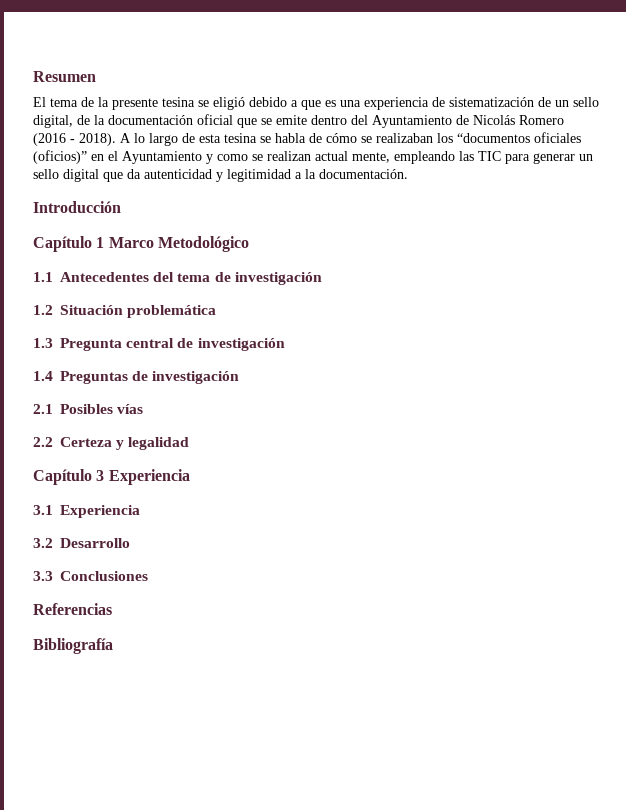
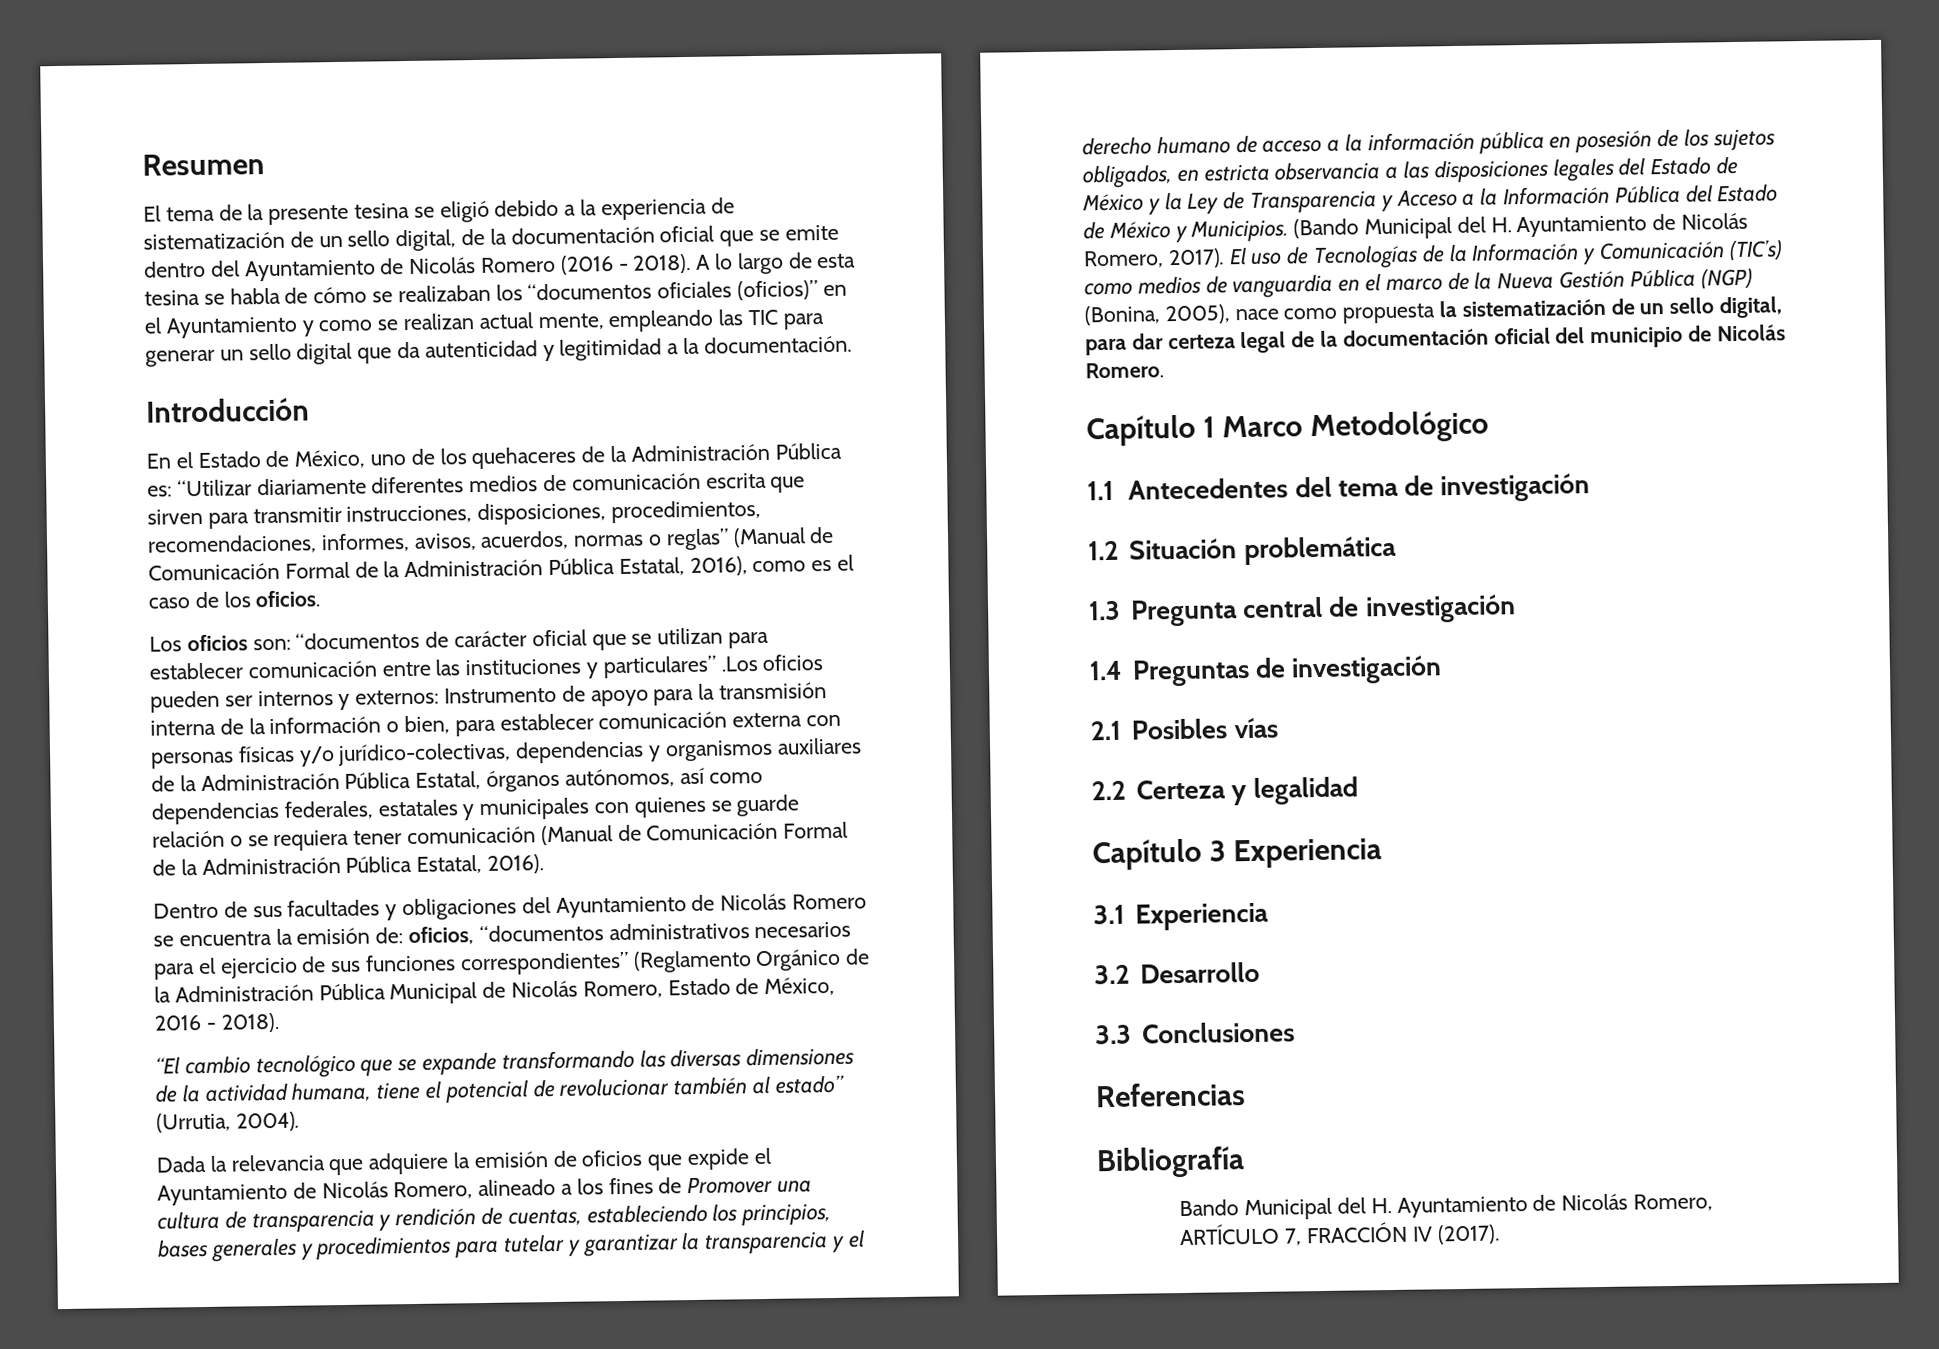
[301,100,361,110] que es una -> [580,199,598,216] la
(121, 207) none -> [146,442,842,470] [147,472,806,497] [147,499,762,529] [147,526,835,555] [148,554,855,581] [148,590,321,609] [149,627,770,652] [149,654,824,680] [150,682,828,713] [150,711,842,737] [151,737,862,769] [151,767,764,792] [151,794,800,825] [152,821,849,851] [152,854,545,876] [153,893,868,921] [153,921,852,947] [154,948,871,980] [154,976,836,1005] [154,1012,280,1033] [155,1046,855,1079] [155,1074,844,1104] [156,1111,300,1133] [156,1147,771,1176] [157,1175,813,1206] [157,1203,832,1234] [158,1229,865,1262] [1082,128,1775,156] [1082,155,1739,189] [1082,183,1779,216] [1083,212,1749,244] [1083,239,1783,270] [1084,267,1753,299] [1084,296,1783,326] [1085,324,1786,356] [1085,362,1164,379] // En el Estado de México, uno de los quehaceres de la Administración Pública es: “Utilizar diariamente diferentes medios de comunicación escrita que sirven para transmitir instrucciones, disposiciones, procedimientos, recomendaciones, informes, avisos, acuerdos, normas o reglas” (Manual de Comunicación Formal de la Administración Pública Estatal, 2016), como es el caso de los oficios. // Los oficios son: “documentos de carácter oficial que se utilizan para establecer comunicación entre las instituciones y particulares” .Los oficios pueden ser internos y externos: Instrumento de apoyo para la transmisión interna de la información o bien, para establecer comunicación externa con personas físicas y/o jurídico-colectivas, dependencias y organismos auxiliares de la Administración Pública Estatal, órganos autónomos, así como dependencias federales, estatales y municipales con quienes se guarde relación o se requiera tener comunicación (Manual de Comunicación Formal de la Administración Pública Estatal, 2016). // Dentro de sus facultades y obligaciones del Ayuntamiento de Nicolás Romero se encuentra la emisión de: oficios, “documentos administrativos necesarios para el ejercicio de sus funciones correspondientes” (Reglamento Orgánico de la Administración Pública Municipal de Nicolás Romero, Estado de México, 2016 - 2018). // “El cambio tecnológico que se expande transformando las diversas dimensiones de la actividad humana, tiene el potencial de revolucionar también al estado” (Urrutia, 2004). // Dada la relevancia que adquiere la emisión de oficios que expide el Ayuntamiento de Nicolás Romero, alineado a los fines de Promover una cultura de transparencia y rendición de cuentas, estableciendo los principios, bases generales y procedimientos para tutelar y garantizar la transparencia y el derecho humano de acceso a la información pública en posesión de los sujetos obligados, en estricta observancia a las disposiciones legales del Estado de México y la Ley de Transparencia y Acceso a la Información Pública del Estado de México y Municipios. (Bando Municipal del H. Ayuntamiento de Nicolás Romero, 2017). El uso de Tecnologías de la Información y Comunicación (TIC’s) como medios de vanguardia en el marco de la Nueva Gestión Pública (NGP) (Bonina, 2005), nace como propuesta la sistematización de un sello digital, para dar certeza legal de la documentación oficial del municipio de Nicolás Romero.
(113, 646) none -> [1179,1193,1714,1221] [1179,1221,1500,1246] // Bando Municipal del H. Ayuntamiento de Nicolás Romero, ARTÍCULO 7, FRACCIÓN IV (2017).

